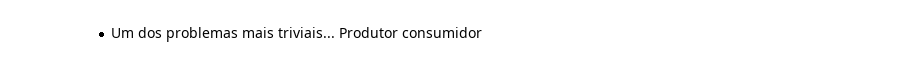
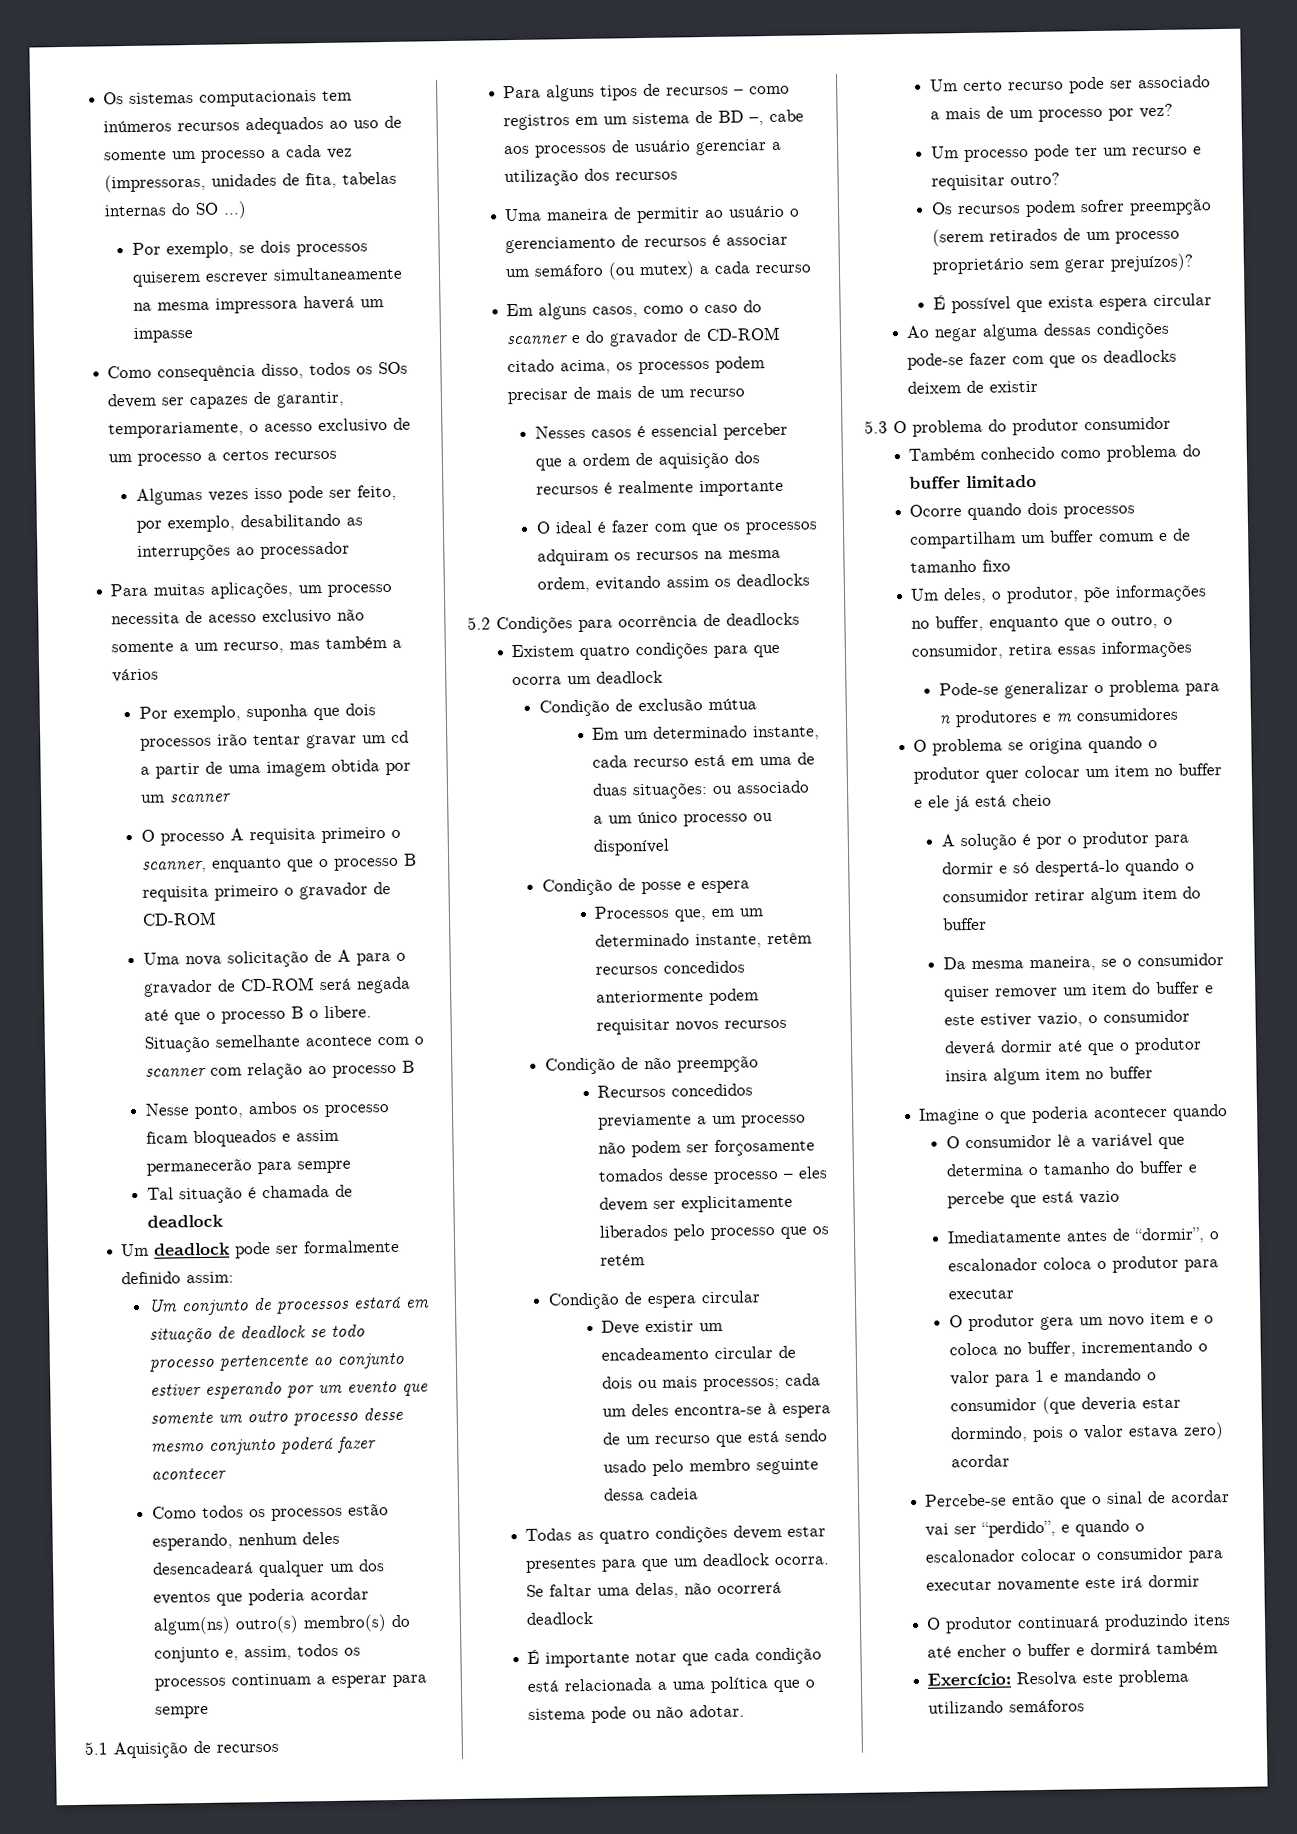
[111,27,483,42] Um dos problemas mais triviais... Produtor consumidor -> [103,90,353,107] [103,115,403,135] [104,144,354,163] [104,171,398,193] [104,201,248,219] [131,240,368,259] [131,266,403,287] [132,295,384,314] [132,327,194,343] [107,361,409,382] [107,391,346,410] [108,417,412,439] [108,449,338,466] [135,484,397,505] [135,513,363,533] [136,541,350,561] [110,581,393,599] [111,608,366,625] [111,636,403,654] [112,668,160,683] [138,703,376,723] [139,730,409,751] [139,759,411,779] [140,793,232,803] [140,827,401,846] [141,853,417,873] [141,882,391,902] [141,911,217,926] [142,949,406,968] [142,976,411,997] [143,1005,372,1025] [143,1034,424,1053] [144,1060,415,1080] [144,1101,390,1120] [145,1129,339,1148] [145,1158,351,1176] [146,1184,353,1204] [146,1214,223,1228] [121,1239,401,1259] [121,1271,235,1285] [147,1296,430,1316] [148,1324,365,1343] [148,1352,404,1372] [149,1380,428,1399] [149,1407,403,1426] [150,1436,377,1455] [150,1467,227,1480] [151,1503,389,1521] [151,1531,340,1551] [151,1559,385,1578] [152,1587,369,1606] [152,1614,410,1635] [153,1643,361,1663] [153,1673,427,1691] [154,1705,209,1719] [84,1740,279,1759] [503,83,791,102] [503,109,805,131] [504,139,783,158] [504,168,679,187] [504,205,801,224] [505,233,789,254] [505,261,813,280] [506,300,763,320] [506,326,782,347] [507,356,766,375] [507,385,746,405] [534,422,788,440] [534,451,760,471] [535,479,784,497] [535,519,818,536] [536,548,781,566] [536,573,810,593] [467,612,800,634] [511,642,781,661] [512,670,664,686] [538,698,757,717] [592,725,821,741] [592,752,816,768] [592,780,811,800] [593,811,774,827] [593,838,671,856] [541,878,750,896] [594,905,765,922] [595,932,813,949] [595,960,746,975] [596,988,760,1006] [596,1018,788,1035] [544,1055,759,1075] [597,1083,754,1098] [598,1113,807,1130] [598,1138,816,1158] [598,1166,829,1185] [599,1194,794,1213] [599,1224,830,1241] [600,1254,646,1266] [547,1290,760,1310] [601,1320,724,1335] [601,1345,797,1361] [602,1373,822,1392] [602,1403,832,1418] [603,1429,829,1448] [603,1458,820,1477] [603,1487,700,1501] [525,1524,827,1544] [525,1553,831,1573] [526,1582,783,1599] [526,1611,594,1625] [527,1647,823,1668] [527,1676,816,1694] [528,1704,746,1723] [929,75,1211,94] [929,103,1173,122] [930,144,1202,163] [930,172,1060,191] [930,198,1212,218] [931,228,1180,247] [931,253,1194,275] [932,293,1212,314] [906,321,1171,342] [907,349,1178,370] [907,380,1039,394] [864,416,1171,437] [908,444,1202,462] [909,474,1038,489] [909,502,1136,520] [910,528,1192,549] [910,559,1012,573] [910,584,1208,604] [911,615,1174,632] [911,640,1194,660] [938,679,1220,699] [938,707,1179,728] [913,736,1159,756] [913,763,1223,784] [914,793,1053,812] [940,831,1189,851] [941,858,1195,878] [941,886,1201,905] [942,917,987,931] [942,953,1224,972] [943,981,1214,1002] [943,1009,1190,1027] [943,1037,1202,1056] [944,1066,1153,1085] [919,1104,1229,1125] [945,1133,1185,1150] [945,1160,1198,1177] [946,1190,1120,1209] [946,1227,1220,1244] [947,1255,1219,1273] [947,1288,1014,1300] [948,1312,1214,1332] [948,1339,1208,1358] [949,1368,1157,1387] [949,1396,1181,1414] [949,1422,1224,1443] [950,1454,1010,1468] [925,1490,1231,1509] [925,1519,1146,1538] [925,1546,1225,1563] [926,1574,1201,1592] [926,1613,1232,1634] [927,1641,1219,1658] [927,1669,1191,1687] [928,1699,1086,1714] Os sistemas computacionais tem inúmeros recursos adequados ao uso de somente um processo a cada vez (impressoras, unidades de fita, tabelas internas do SO ...) // Por exemplo, se dois processos quiserem escrever simultaneamente na mesma impressora haverá um impasse // Como consequência disso, todos os SOs devem ser capazes de garantir, temporariamente, o acesso exclusivo de um processo a certos recursos // Algumas vezes isso pode ser feito, por exemplo, desabilitando as interrupções ao processador // Para muitas aplicações, um processo necessita de acesso exclusivo não somente a um recurso, mas também a vários // Por exemplo, suponha que dois processos irão tentar gravar um cd a partir de uma imagem obtida por um scanner // O processo A requisita primeiro o scanner, enquanto que o processo B requisita primeiro o gravador de CD-ROM // Uma nova solicitação de A para o gravador de CD-ROM será negada até que o processo B o libere. Situação semelhante acontece com o scanner com relação ao processo B // Nesse ponto, ambos os processo ficam bloqueados e assim permanecerão para sempre // Tal situação é chamada de deadlock // Um deadlock pode ser formalmente definido assim: // Um conjunto de processos estará em situação de deadlock se todo processo pertencente ao conjunto estiver esperando por um evento que somente um outro processo desse mesmo conjunto poderá fazer acontecer // Como todos os processos estão esperando, nenhum deles desencadeará qualquer um dos eventos que poderia acordar algum(ns) outro(s) membro(s) do conjunto e, assim, todos os processos continuam a esperar para sempre // 5.1 Aquisição de recursos // Para alguns tipos de recursos – como registros em um sistema de BD –, cabe aos processos de usuário gerenciar a utilização dos recursos // Uma maneira de permitir ao usuário o gerenciamento de recursos é associar um semáforo (ou mutex) a cada recurso // Em alguns casos, como o caso do scanner e do gravador de CD-ROM citado acima, os processos podem precisar de mais de um recurso // Nesses casos é essencial perceber que a ordem de aquisição dos recursos é realmente importante // O ideal é fazer com que os processos adquiram os recursos na mesma ordem, evitando assim os deadlocks // 5.2 Condições para ocorrência de deadlocks // Existem quatro condições para que ocorra um deadlock // Condição de exclusão mútua // Em um determinado instante, cada recurso está em uma de duas situações: ou associado a um único processo ou disponível // Condição de posse e espera // Processos que, em um determinado instante, retêm recursos concedidos anteriormente podem requisitar novos recursos // Condição de não preempção // Recursos concedidos previamente a um processo não podem ser forçosamente tomados desse processo – eles devem ser explicitamente liberados pelo processo que os retém // Condição de espera circular // Deve existir um encadeamento circular de dois ou mais processos; cada um deles encontra-se à espera de um recurso que está sendo usado pelo membro seguinte dessa cadeia // Todas as quatro condições devem estar presentes para que um deadlock ocorra. Se faltar uma delas, não ocorrerá deadlock // É importante notar que cada condição está relacionada a uma política que o sistema pode ou não adotar. // Um certo recurso pode ser associado a mais de um processo por vez? // Um processo pode ter um recurso e requisitar outro? // Os recursos podem sofrer preempção (serem retirados de um processo proprietário sem gerar prejuízos)? // É possível que exista espera circular // Ao negar alguma dessas condições pode-se fazer com que os deadlocks deixem de existir // 5.3 O problema do produtor consumidor // Também conhecido como problema do buffer limitado // Ocorre quando dois processos compartilham um buffer comum e de tamanho fixo // Um deles, o produtor, põe informações no buffer, enquanto que o outro, o consumidor, retira essas informações // Pode-se generalizar o problema para n produtores e m consumidores // O problema se origina quando o produtor quer colocar um item no buffer e ele já está cheio // A solução é por o produtor para dormir e só despertá-lo quando o consumidor retirar algum item do buffer // Da mesma maneira, se o consumidor quiser remover um item do buffer e este estiver vazio, o consumidor deverá dormir até que o produtor insira algum item no buffer // Imagine o que poderia acontecer quando // O consumidor lê a variável que determina o tamanho do buffer e percebe que está vazio // Imediatamente antes de “dormir”, o escalonador coloca o produtor para executar // O produtor gera um novo item e o coloca no buffer, incrementando o valor para 1 e mandando o consumidor (que deveria estar dormindo, pois o valor estava zero) acordar // Percebe-se então que o sinal de acordar vai ser “perdido”, e quando o escalonador colocar o consumidor para executar novamente este irá dormir // O produtor continuará produzindo itens até encher o buffer e dormirá também // Exercício: Resolva este problema utilizando semáforos

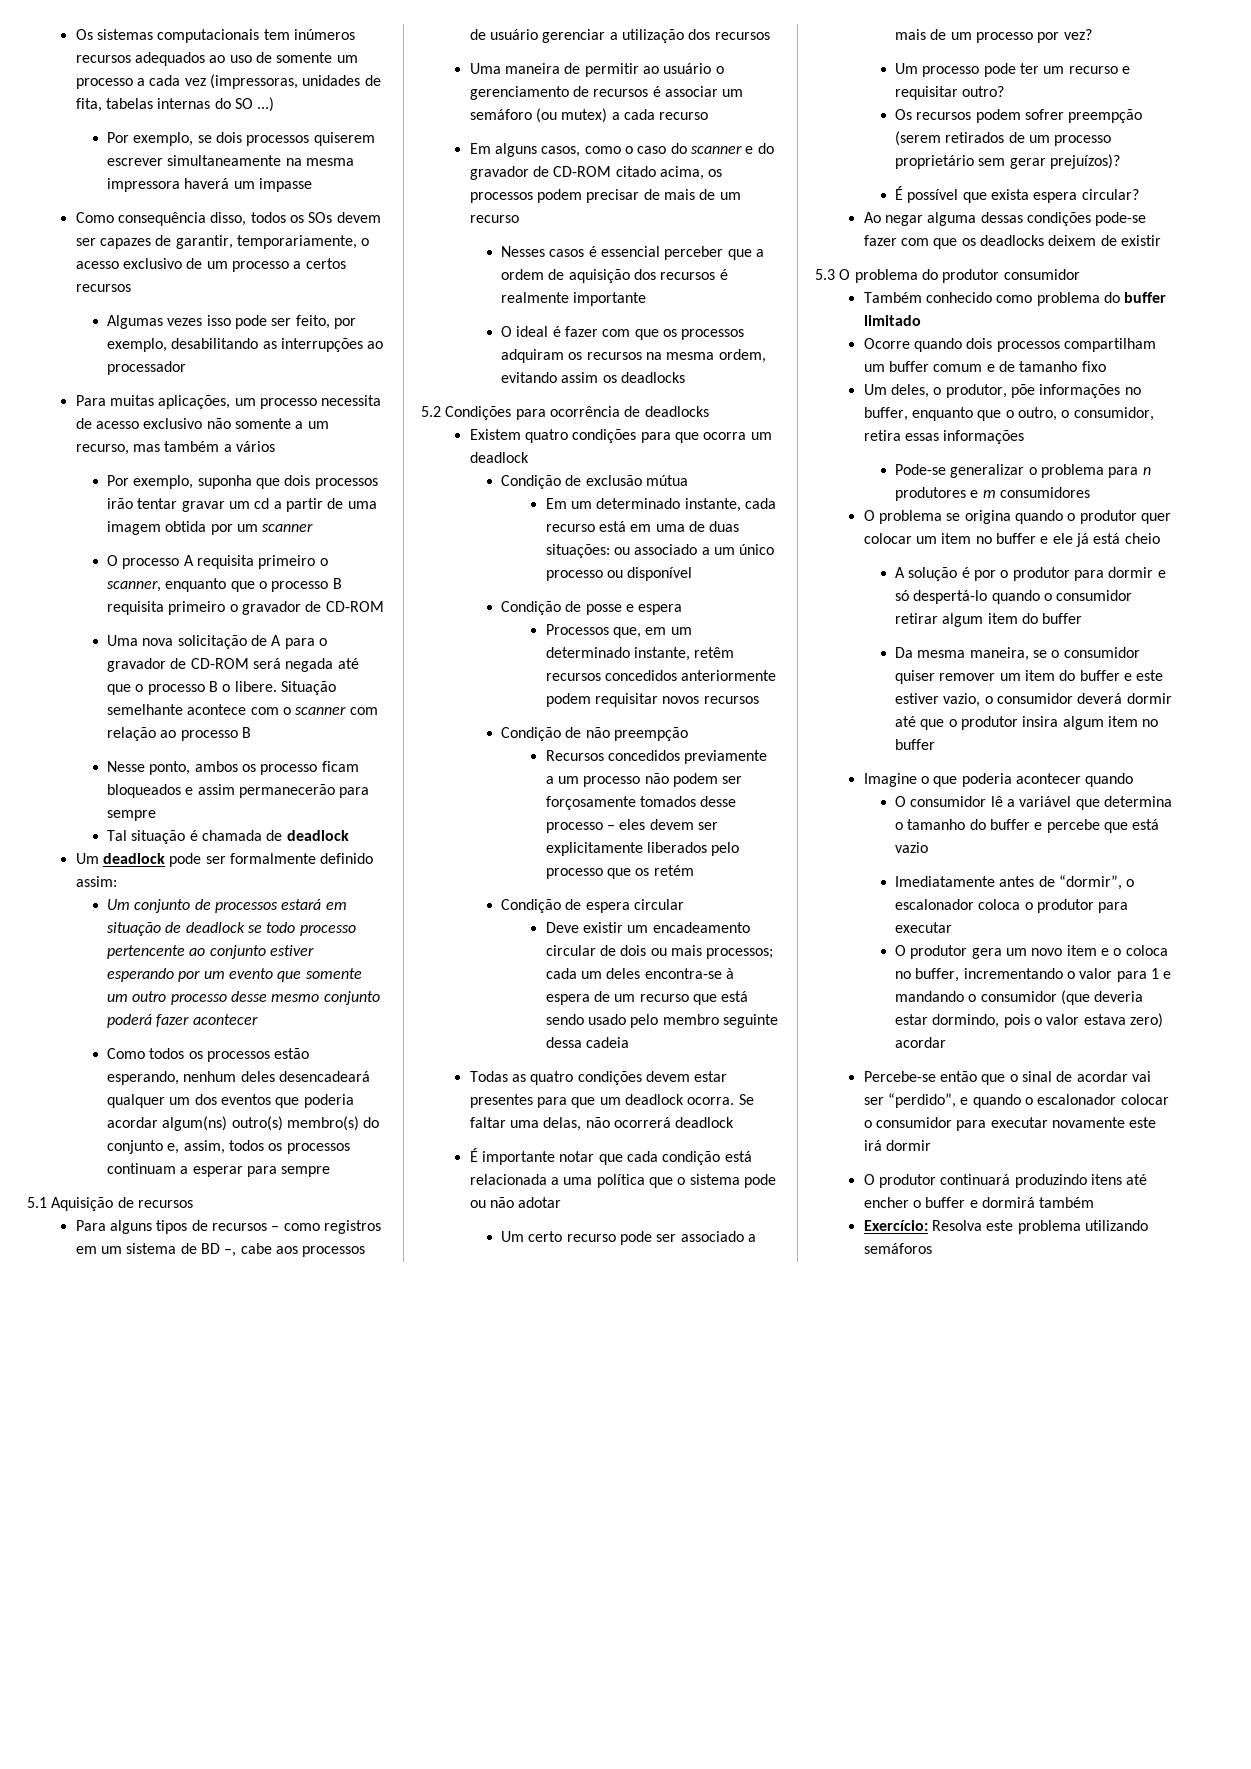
[689,1704,746,1718] adotar. -> [518,1197,562,1208] adotar
[1152,293,1212,307] circular -> [1081,189,1139,200] circular?

